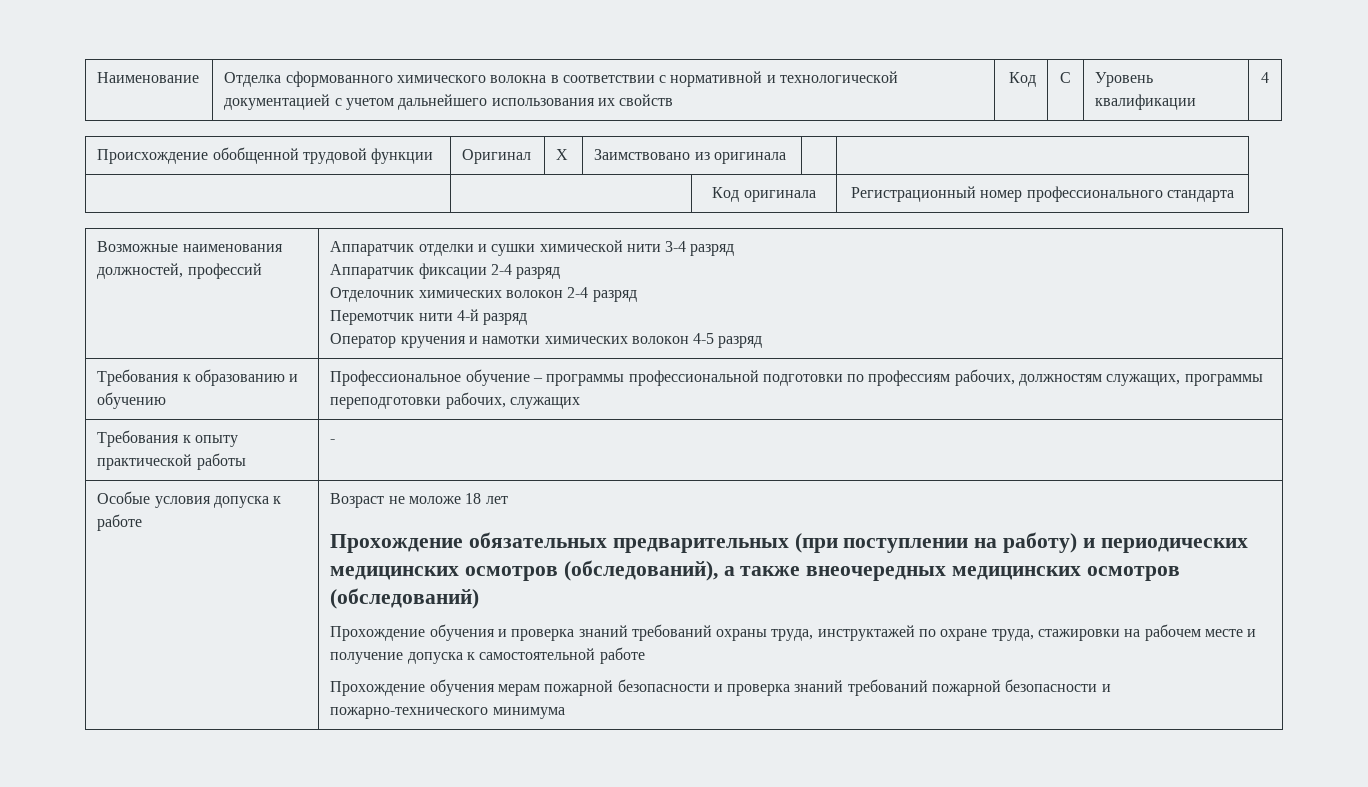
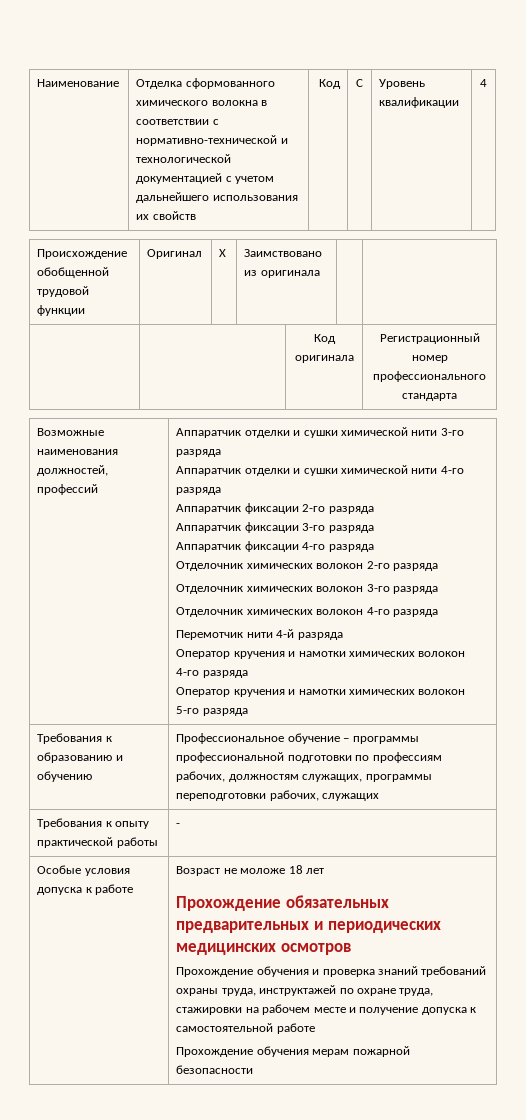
[670,71,763,87] нормативной -> [136,135,278,146] нормативно-технической
[665,241,735,256] [330,263,561,279] [330,287,637,302] 3-4 разряд // Аппаратчик фиксации 2-4 разряд // Отделочник химических волокон 2-4 разряд -> [440,428,464,436] [176,449,222,457] [176,465,464,476] [176,487,222,495] [176,503,374,514] [176,522,374,533] [176,541,374,552] [176,561,438,571] [176,584,438,594] [176,607,438,617] 3-го разряда // Аппаратчик отделки и сушки химической нити 4-го разряда // Аппаратчик фиксации 2-го разряда // Аппаратчик фиксации 3-го разряда // Аппаратчик фиксации 4-го разряда // Отделочник химических волокон 2-го разряда // Отделочник химических волокон 3-го разряда // Отделочник химических волокон 4-го разряда
[483,313,528,325] [330,333,763,348] разряд // Оператор кручения и намотки химических волокон 4-5 разряд -> [297,632,343,640] [176,649,466,659] [176,668,248,678] [176,687,466,697] [176,706,248,716] разряда // Оператор кручения и намотки химических волокон 4-го разряда // Оператор кручения и намотки химических волокон 5-го разряда
[794,532,1078,553] (при поступлении на работу) -> (310, 927) none
[563,560,1180,581] [330,588,480,609] (обследований), а также внеочередных медицинских осмотров (обследований) -> (352, 949) none
[713,679,1111,696] [330,707,565,719] и проверка знаний требований пожарной безопасности и пожарно-технического минимума -> (254, 1069) none

